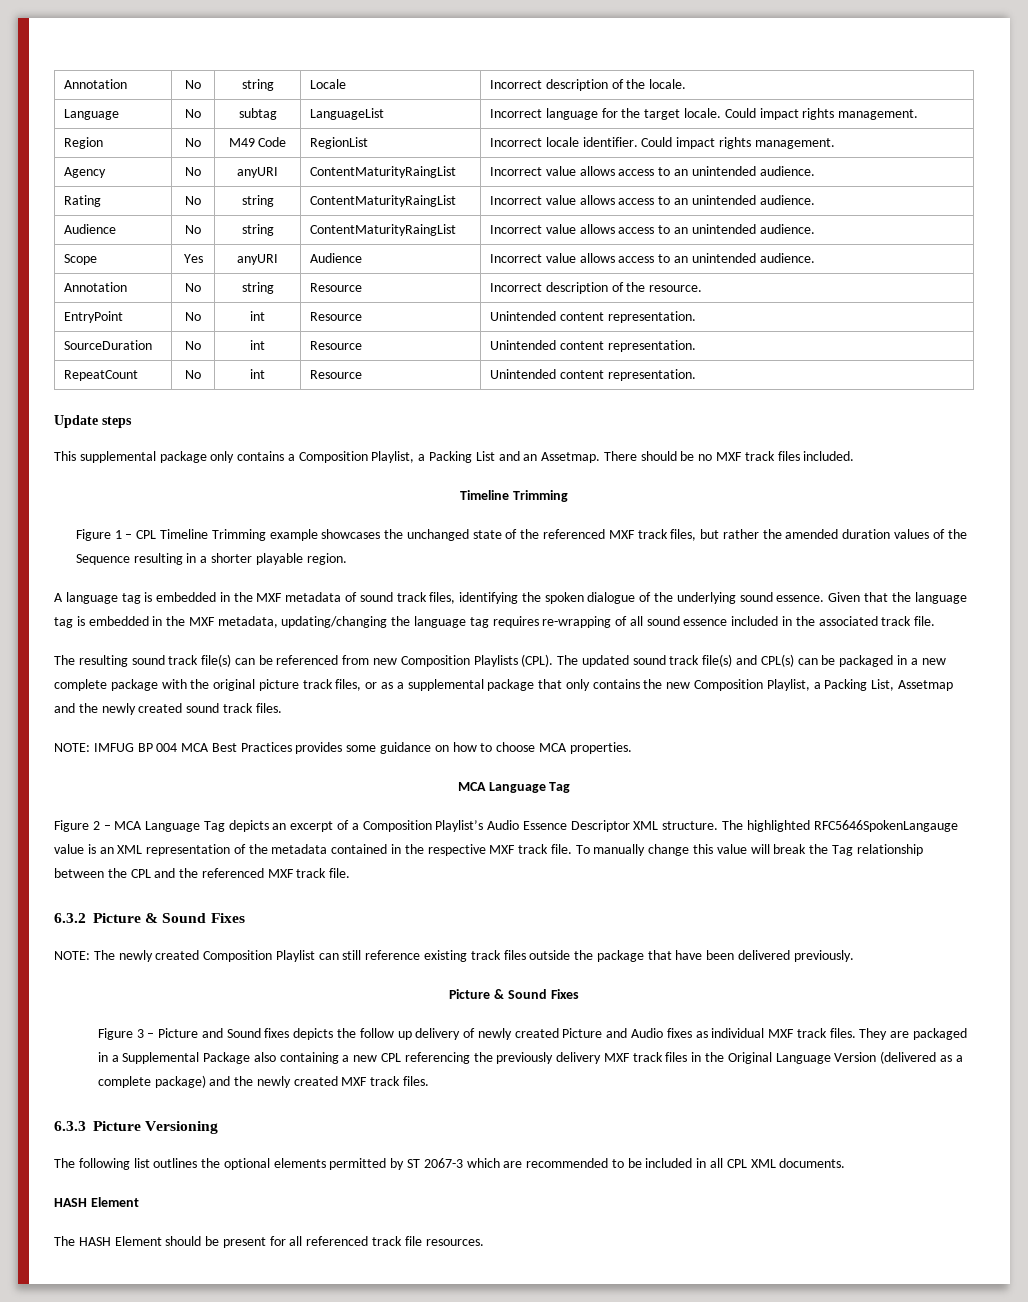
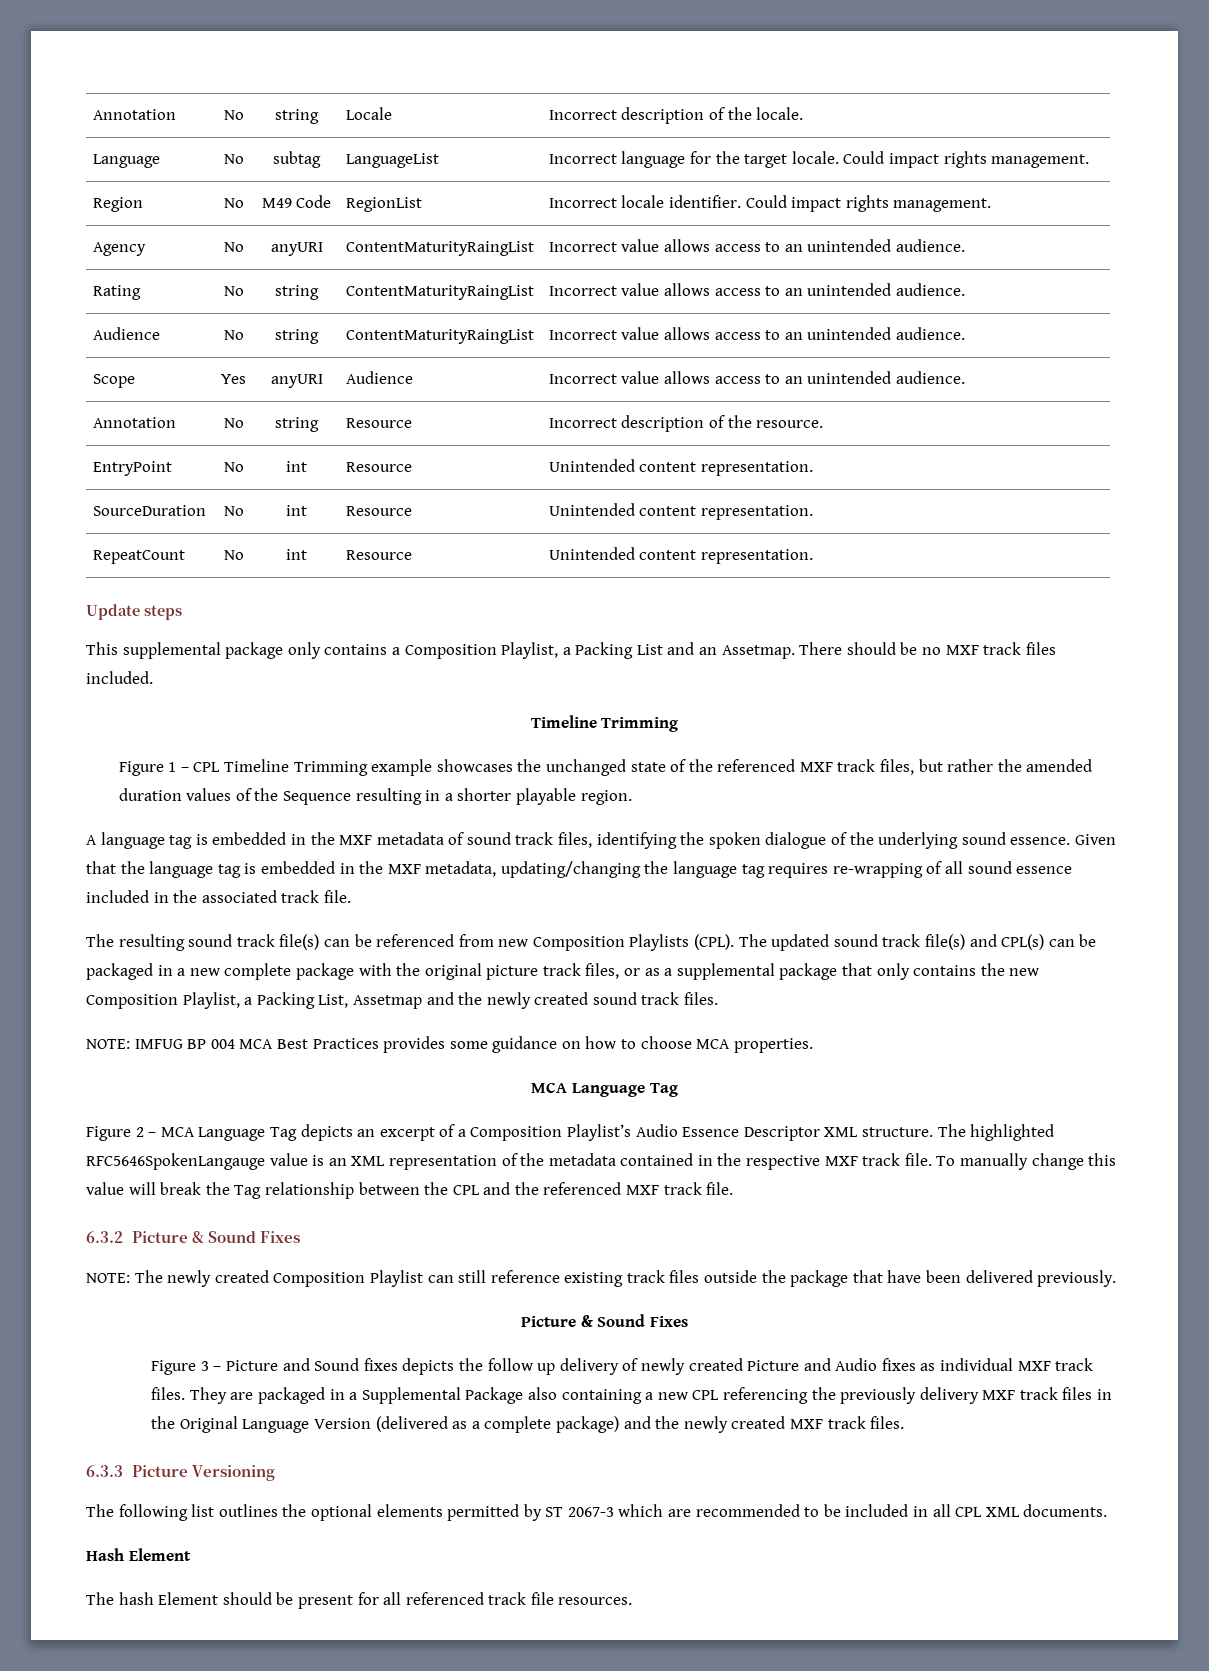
[54,1198,87,1207] HASH -> [86,1548,124,1561] Hash
[78,1237,111,1246] HASH -> [118,1592,154,1605] hash

